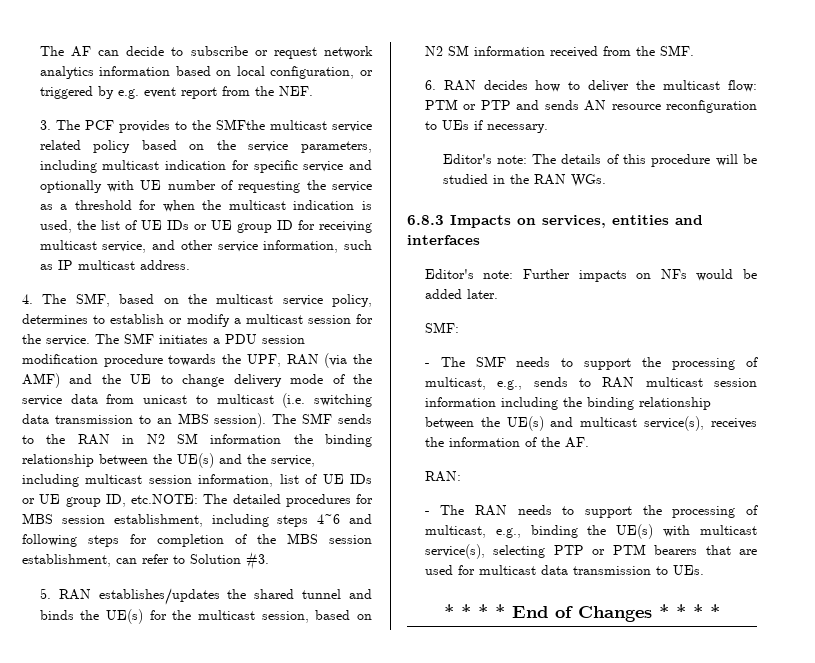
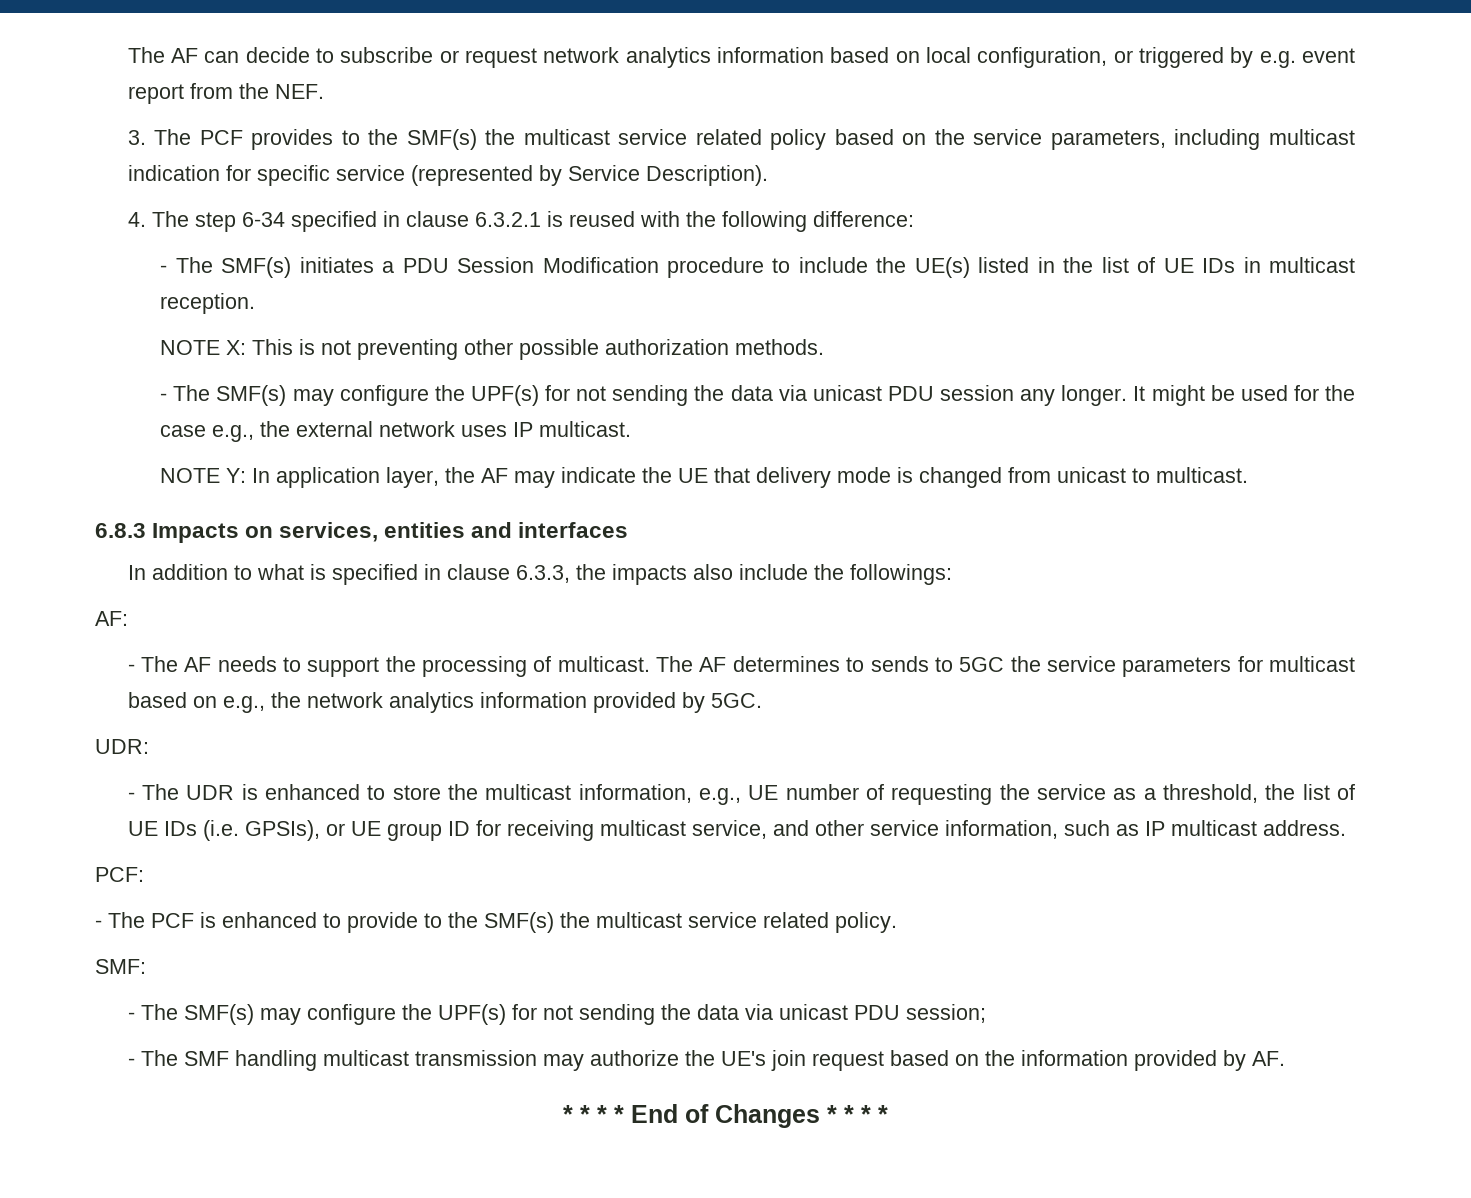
[215,119,265,130] SMFthe -> [406,129,516,150] SMF(s) the
[349,160,372,170] [39,180,135,193] and optionally with -> [410,165,768,186] [127,211,914,232] [160,257,1355,278] [160,293,256,314] [160,339,825,360] [160,385,1355,406] [160,421,632,442] [160,467,1249,488] [95,522,629,543] [127,564,952,585] [95,611,128,626] [127,656,1356,677] [127,692,762,713] [95,739,149,754] [127,784,741,805] (represented by Service Description). // 4. The step 6-34 specified in clause 6.3.2.1 is reused with the following difference: // - The SMF(s) initiates a PDU Session Modification procedure to include the UE(s) listed in the list of UE IDs in multicast reception. // NOTE X: This is not preventing other possible authorization methods. // - The SMF(s) may configure the UPF(s) for not sending the data via unicast PDU session any longer. It might be used for the case e.g., the external network uses IP multicast. // NOTE Y: In application layer, the AF may indicate the UE that delivery mode is changed from unicast to multicast. // 6.8.3 Impacts on services, entities and interfaces // In addition to what is specified in clause 6.3.3, the impacts also include the followings: // AF: // - The AF needs to support the processing of multicast. The AF determines to sends to 5GC the service parameters for multicast based on e.g., the network analytics information provided by 5GC. // UDR: // - The UDR is enhanced to store the multicast information, e.g.,
[74,200,372,212] [39,220,189,233] threshold for when the multicast indication is used, the list of UE IDs -> [1162,784,1356,803] [127,820,320,841] threshold, the list of UE IDs (i.e. GPSIs),
[22,293,372,307] [22,314,373,327] [22,333,305,346] [22,353,373,368] [22,373,373,388] [22,393,373,408] [22,413,372,428] [22,433,372,447] [22,453,315,468] [22,474,373,487] [22,494,373,507] [22,513,372,527] [22,533,372,547] [22,552,269,570] [39,588,373,605] [39,609,372,624] [424,45,694,58] [424,80,757,92] [424,99,757,113] [424,120,548,133] [442,154,757,167] [442,174,606,187] [407,215,703,228] [407,235,480,245] [424,269,757,282] [424,289,498,299] [424,322,459,333] [424,356,758,370] [424,377,757,390] [424,397,711,410] [424,416,757,431] [424,437,589,448] [424,471,461,482] [424,505,758,518] [424,524,757,539] [424,544,757,559] [424,565,704,575] 4. The SMF, based on the multicast service policy, determines to establish or modify a multicast session for the service. The SMF initiates a PDU session modification procedure towards the UPF, RAN (via the AMF) and the UE to change delivery mode of the service data from unicast to multicast (i.e. switching data transmission to an MBS session). The SMF sends to the RAN in N2 SM information the binding relationship between the UE(s) and the service, including multicast session information, list of UE IDs or UE group ID, etc.NOTE: The detailed procedures for MBS session establishment, including steps 4~6 and following steps for completion of the MBS session establishment, can refer to Solution #3. // 5. RAN establishes/updates the shared tunnel and binds the UE(s) for the multicast session, based on N2 SM information received from the SMF. // 6. RAN decides how to deliver the multicast flow: PTM or PTP and sends AN resource reconfiguration to UEs if necessary. // Editor's note: The details of this procedure will be studied in the RAN WGs. // 6.8.3 Impacts on services, entities and interfaces // Editor's note: Further impacts on NFs would be added later. // SMF: // - The SMF needs to support the processing of multicast, e.g., sends to RAN multicast session information including the binding relationship between the UE(s) and multicast service(s), receives the information of the AF. // RAN: // - The RAN needs to support the processing of multicast, e.g., binding the UE(s) with multicast service(s), selecting PTP or PTM bearers that are used for multicast data transmission to UEs. -> [95,867,144,882] [95,912,897,933] [95,959,146,974] [127,1004,986,1025] [127,1050,1285,1071] PCF: // - The PCF is enhanced to provide to the SMF(s) the multicast service related policy. // SMF: // - The SMF(s) may configure the UPF(s) for not sending the data via unicast PDU session; // - The SMF handling multicast transmission may authorize the UE's join request based on the information provided by AF.

